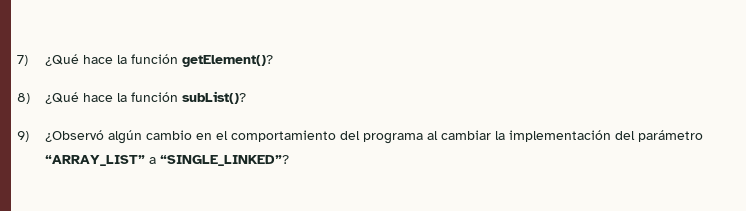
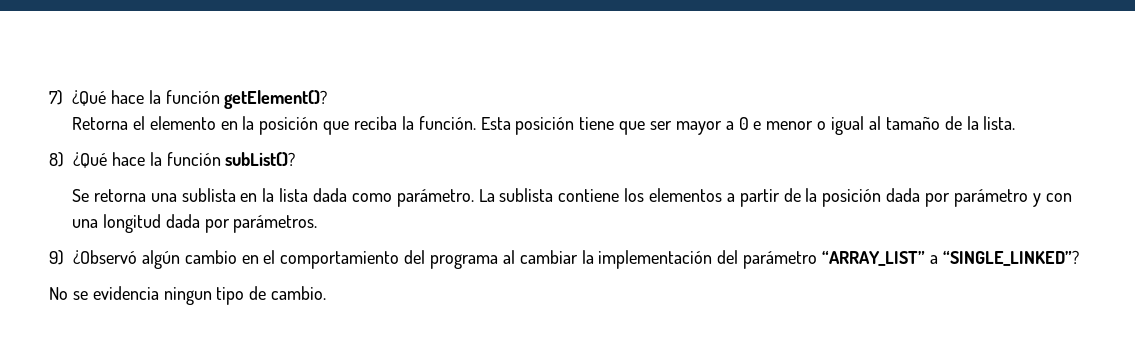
(273, 61) none -> [71,116,1016,135] // Retorna el elemento en la posición que reciba la función. Esta posición tiene que ser mayor a 0 e menor o igual al tamaño de la lista.
(246, 97) none -> [71,188,1072,207] [71,214,318,233] // Se retorna una sublista en la lista dada como parámetro. La sublista contiene los elementos a partir de la posición dada por parámetro y con una longitud dada por parámetros.
(289, 160) none -> [49,286,327,305] // No se evidencia ningun tipo de cambio.

